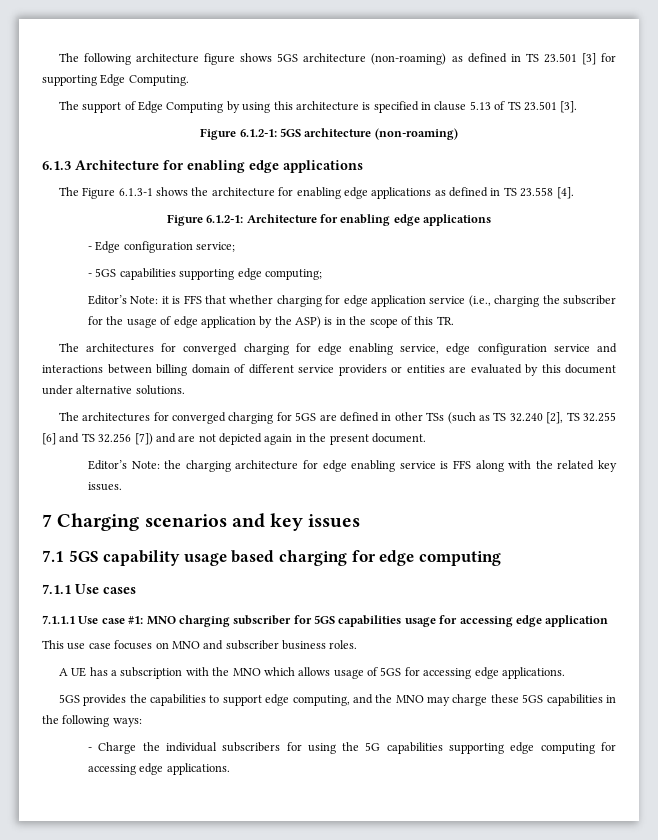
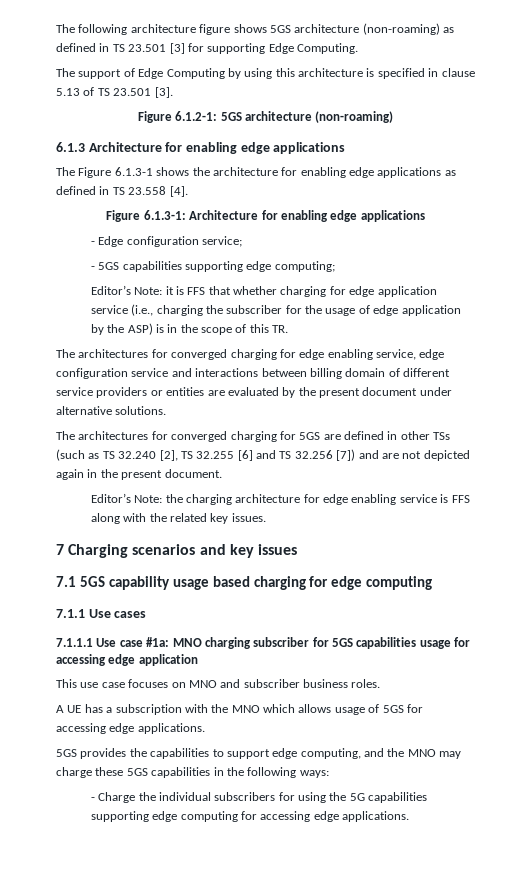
[206,215,244,223] 6.1.2-1: -> [143,210,186,220] 6.1.3-1:
[541,364,561,373] this -> [298,387,360,398] the present
[128,616,144,624] #1: -> [146,637,170,647] #1a:

